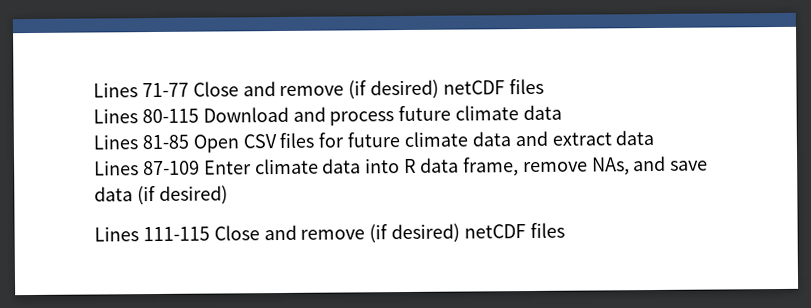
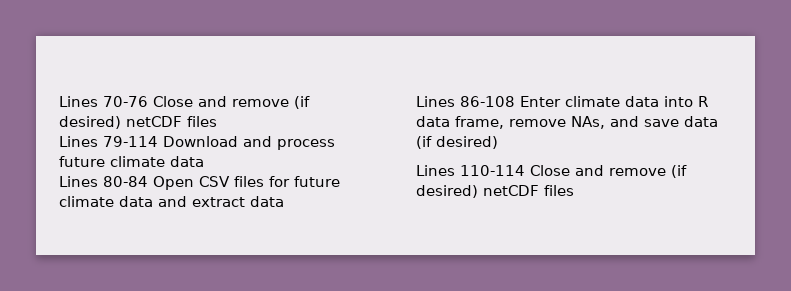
[93,82,189,98] Lines 71-77 -> [59,96,148,107] Lines 70-76
[141,108,199,124] 80-115 -> [103,136,158,147] 79-114
[141,134,189,150] 81-85 -> [103,176,148,187] 80-84
[142,160,200,176] 87-109 -> [460,96,515,107] 86-108
[142,226,210,242] 111-115 -> [460,165,525,176] 110-114

